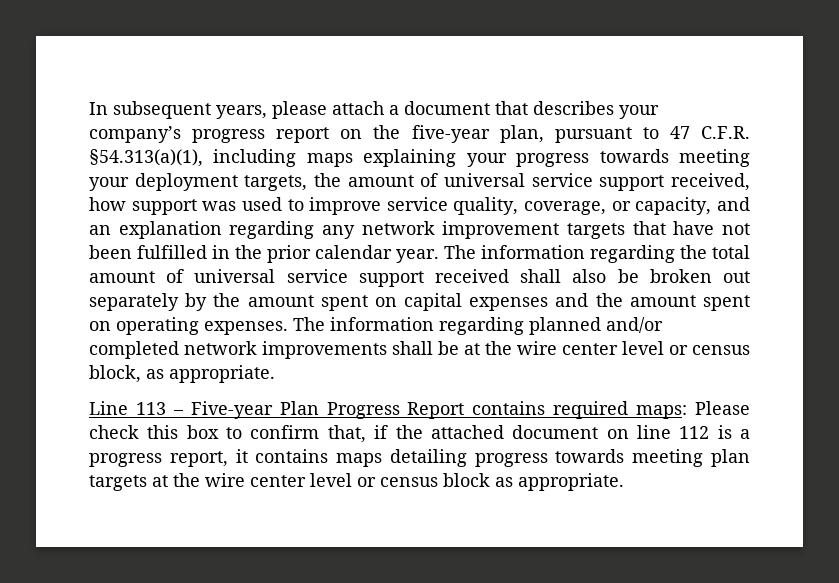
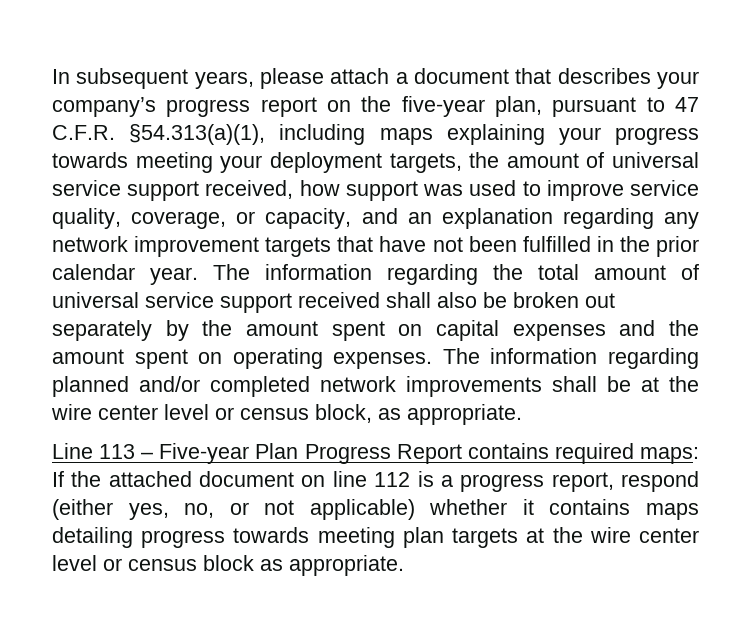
[694,401,750,415] [89,425,389,443] Please check this box to confirm that, if -> [52,471,64,487] If
(228, 459) none -> [621,471,700,492] [52,499,508,520] respond (either yes, no, or not applicable) whether

